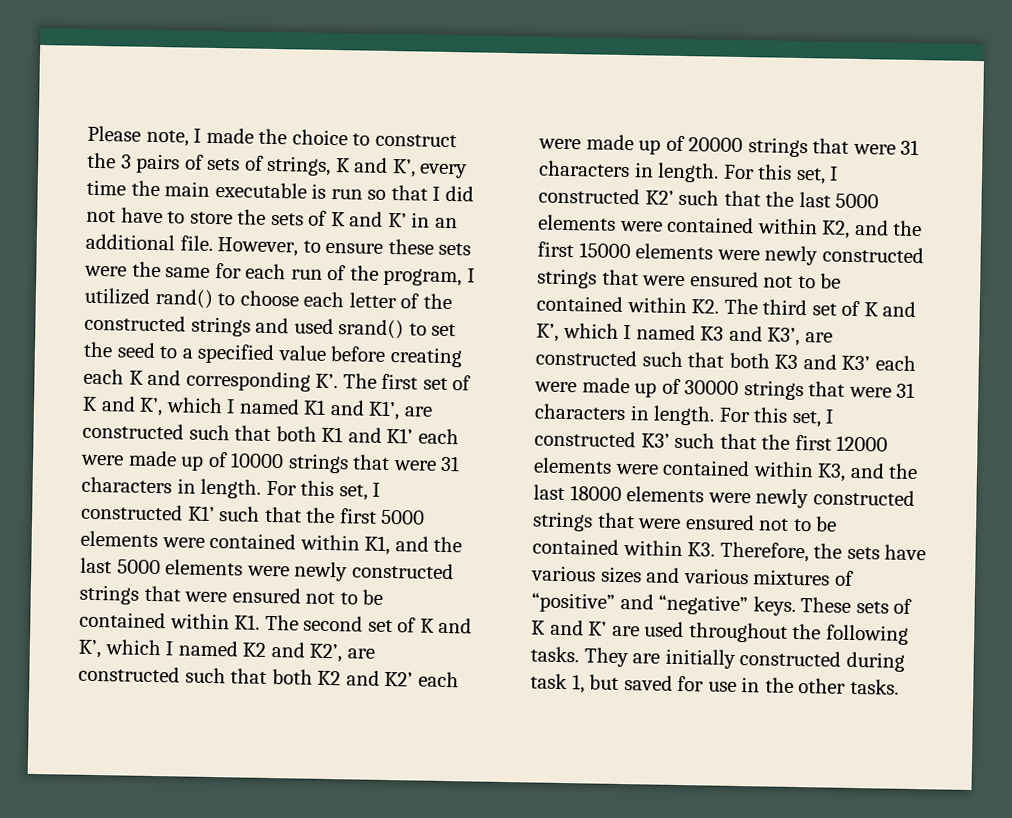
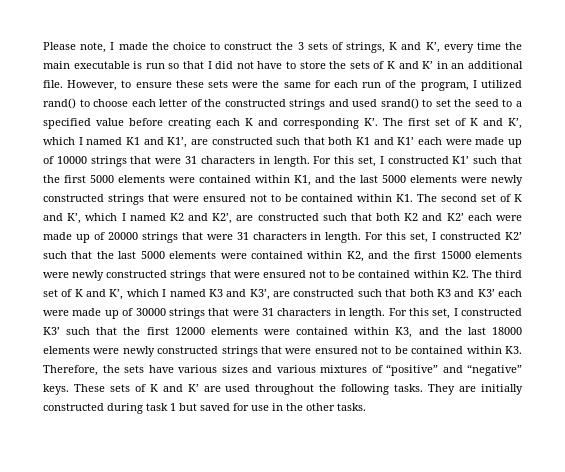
[135,153,204,174] pairs of -> (304, 46) none
[571,674,585,694] 1, -> [170,403,176,411] 1

